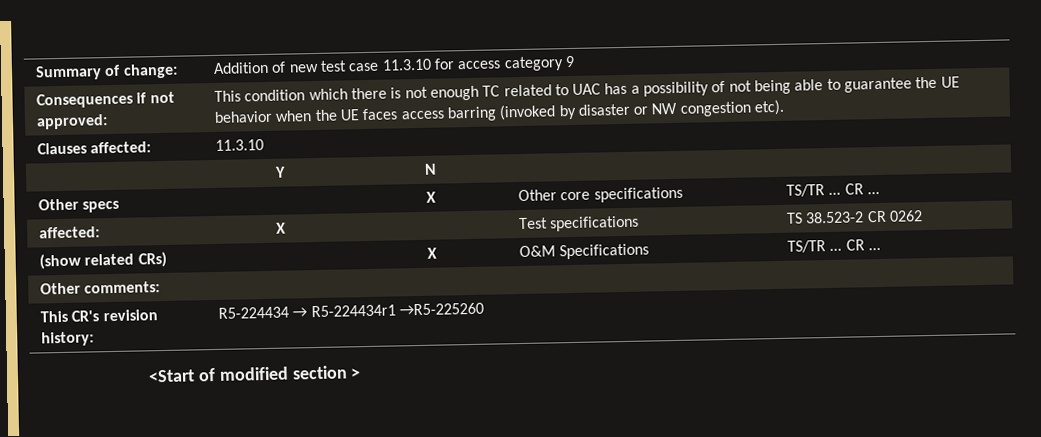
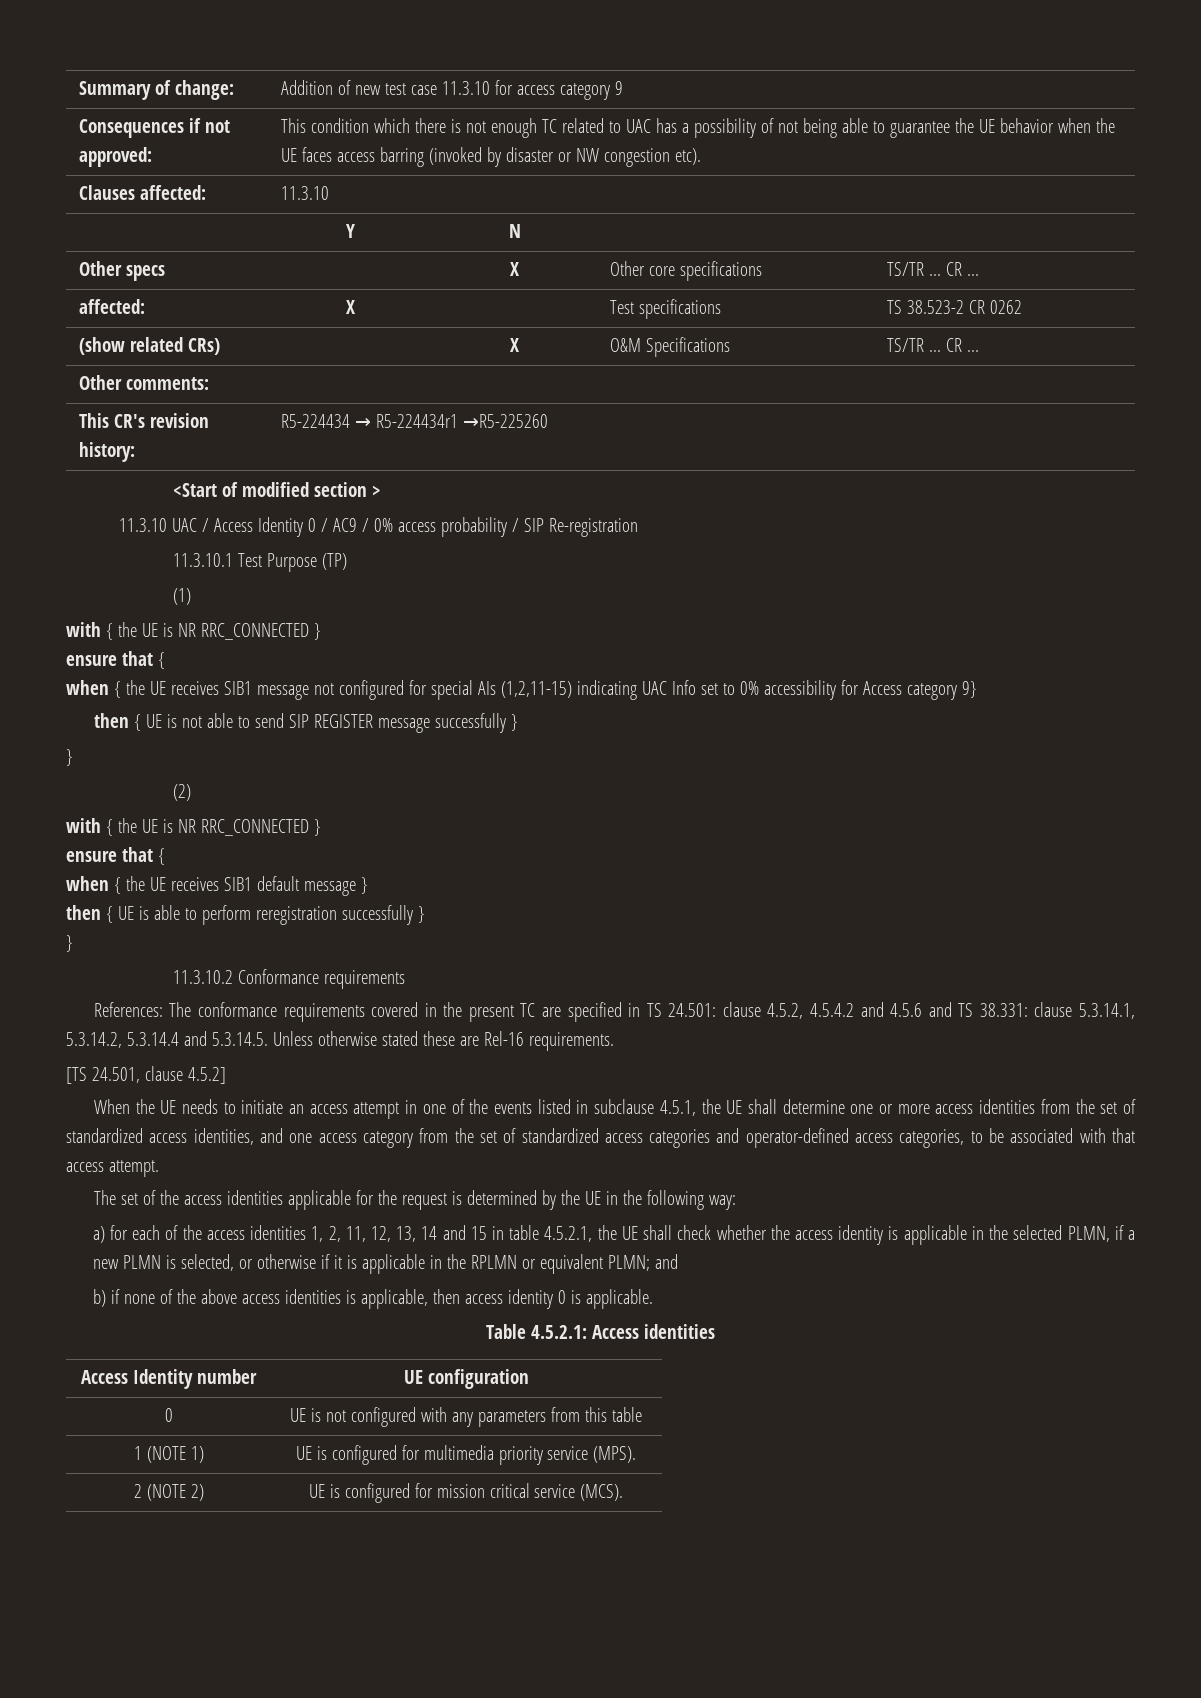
(362, 373) none -> [119,517,639,537] [172,553,347,572] [172,588,191,605] [66,622,321,640] [66,651,165,669] [66,680,977,700] [93,713,518,733] [66,749,73,766] [172,784,191,801] [66,818,321,836] [66,847,165,865] [66,876,368,896] [66,905,425,925] [66,935,73,952] [172,969,405,989] [93,1002,1135,1022] [66,1031,614,1051] [66,1066,226,1084] [93,1099,1137,1119] [66,1128,1136,1148] [66,1160,159,1177] [93,1190,736,1210] [92,1225,1135,1245] [92,1254,678,1274] [92,1289,653,1309] [486,1324,715,1339] [81,1369,257,1389] [403,1369,529,1389] [164,1408,173,1422] [290,1407,642,1427] [133,1446,204,1463] [295,1445,637,1465] [133,1484,204,1501] [308,1483,624,1503] // 11.3.10 UAC / Access Identity 0 / AC9 / 0% access probability / SIP Re-registration // 11.3.10.1 Test Purpose (TP) // (1) // with { the UE is NR RRC_CONNECTED } // ensure that { // when { the UE receives SIB1 message not configured for special AIs (1,2,11-15) indicating UAC Info set to 0% accessibility for Access category 9} // then { UE is not able to send SIP REGISTER message successfully } // } // (2) // with { the UE is NR RRC_CONNECTED } // ensure that { // when { the UE receives SIB1 default message } // then { UE is able to perform reregistration successfully } // } // 11.3.10.2 Conformance requirements // References: The conformance requirements covered in the present TC are specified in TS 24.501: clause 4.5.2, 4.5.4.2 and 4.5.6 and TS 38.331: clause 5.3.14.1, 5.3.14.2, 5.3.14.4 and 5.3.14.5. Unless otherwise stated these are Rel-16 requirements. // [TS 24.501, clause 4.5.2] // When the UE needs to initiate an access attempt in one of the events listed in subclause 4.5.1, the UE shall determine one or more access identities from the set of standardized access identities, and one access category from the set of standardized access categories and operator-defined access categories, to be associated with that access attempt. // The set of the access identities applicable for the request is determined by the UE in the following way: // a) for each of the access identities 1, 2, 11, 12, 13, 14 and 15 in table 4.5.2.1, the UE shall check whether the access identity is applicable in the selected PLMN, if a new PLMN is selected, or otherwise if it is applicable in the RPLMN or equivalent PLMN; and // b) if none of the above access identities is applicable, then access identity 0 is applicable. // Table 4.5.2.1: Access identities // Access Identity number | UE configuration // 0 | UE is not configured with any parameters from this table // 1 (NOTE 1) | UE is configured for multimedia priority service (MPS). // 2 (NOTE 2) | UE is configured for mission critical service (MCS).

